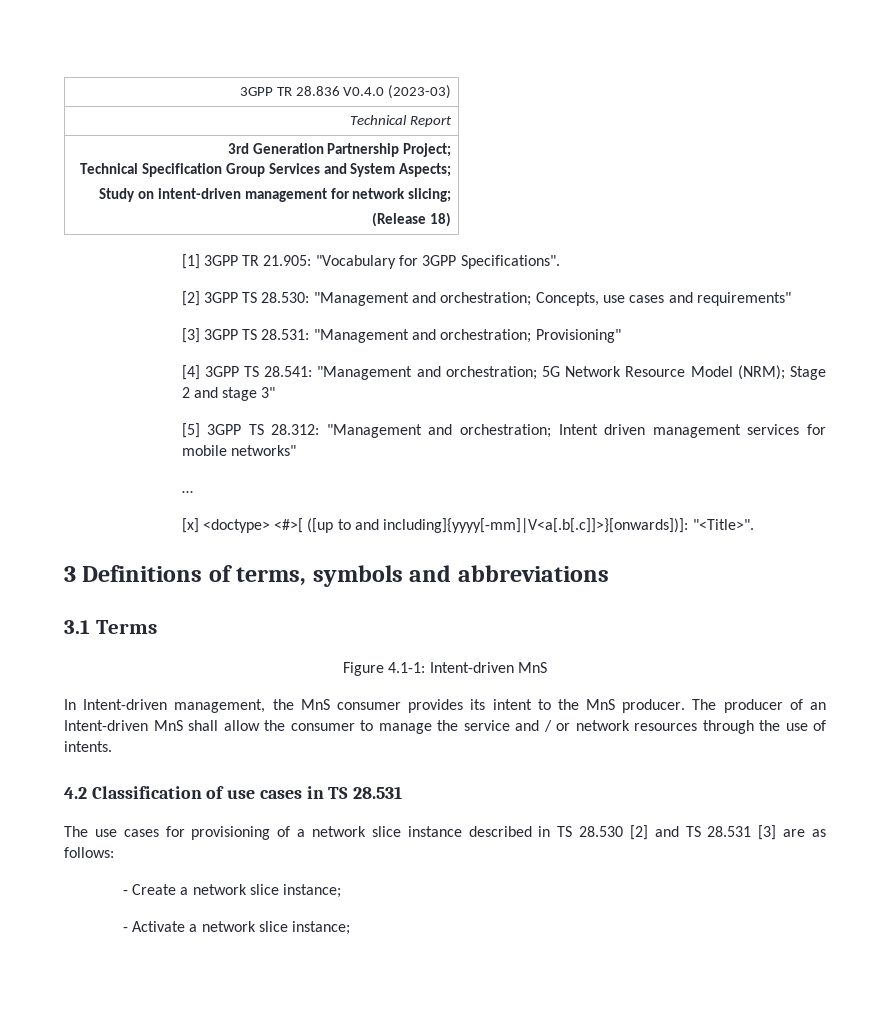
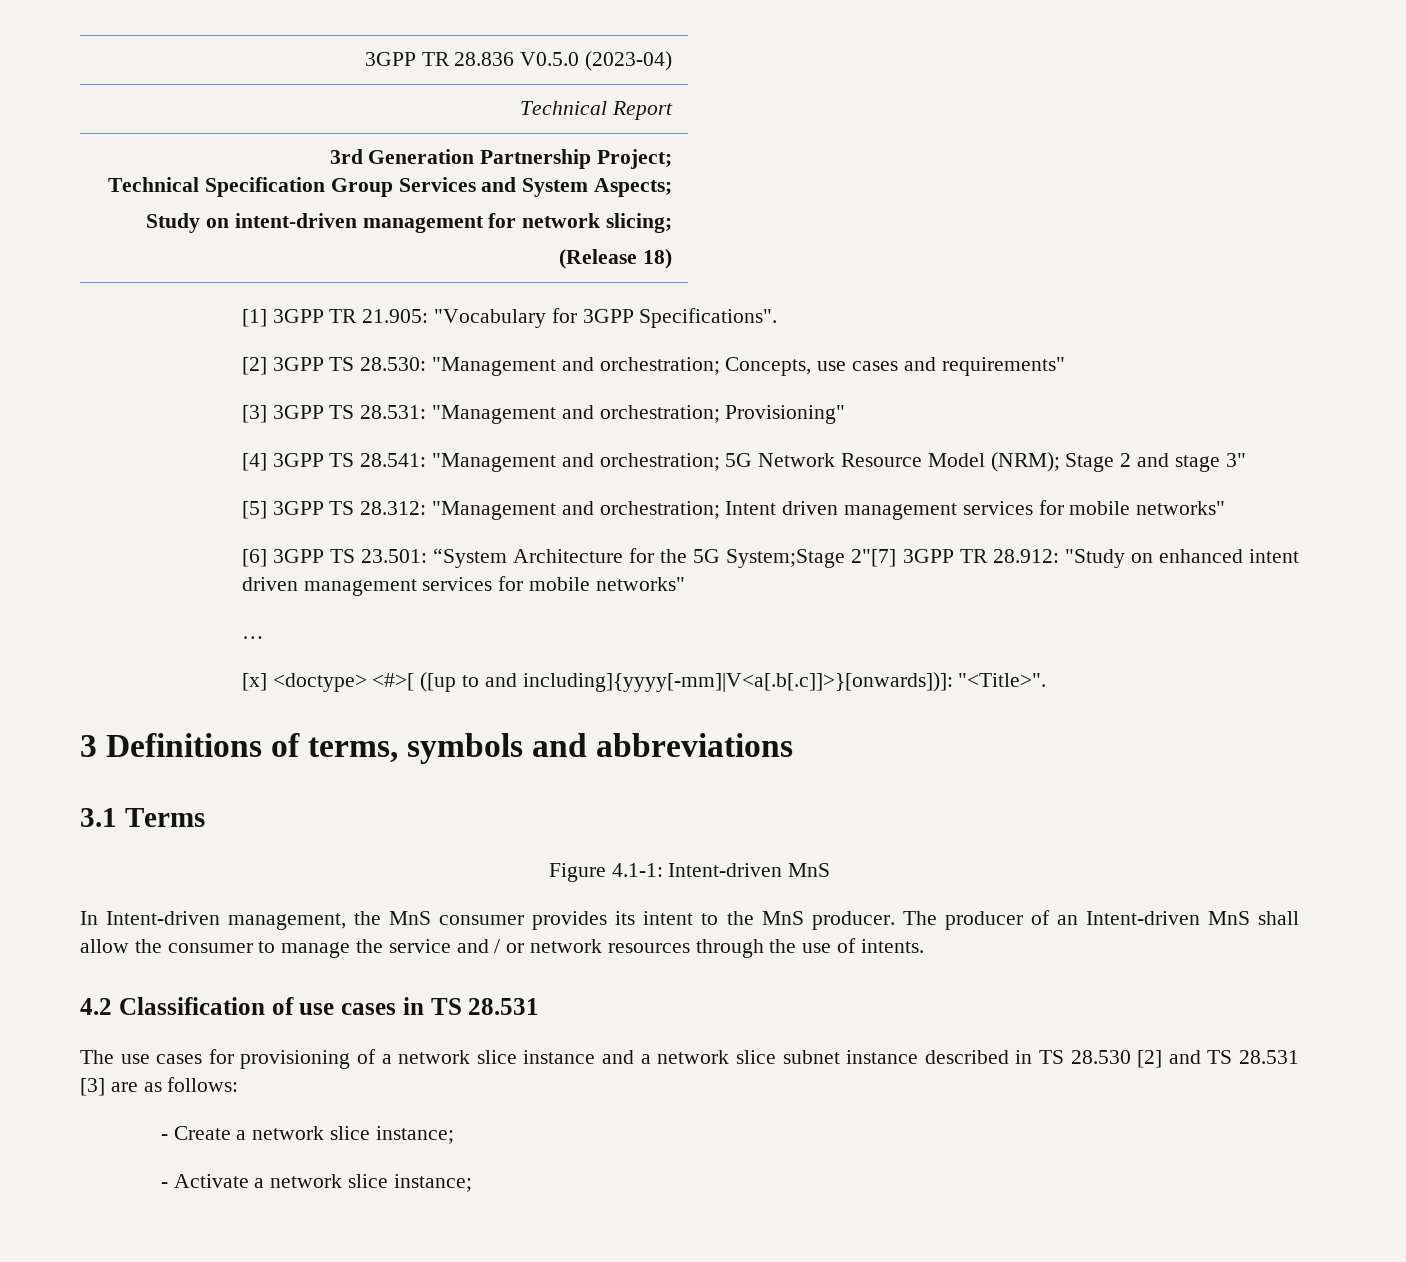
[343,85,452,99] V0.4.0 (2023-03) -> [520,51,673,71] V0.5.0 (2023-04)
(296, 450) none -> [241,548,1299,568] [241,576,685,596] // [6] 3GPP TS 23.501: “System Architecture for the 5G System;Stage 2"[7] 3GPP TR 28.912: "Study on enhanced intent driven management services for mobile networks"
(462, 831) none -> [602,1050,919,1064] and a network slice subnet instance

